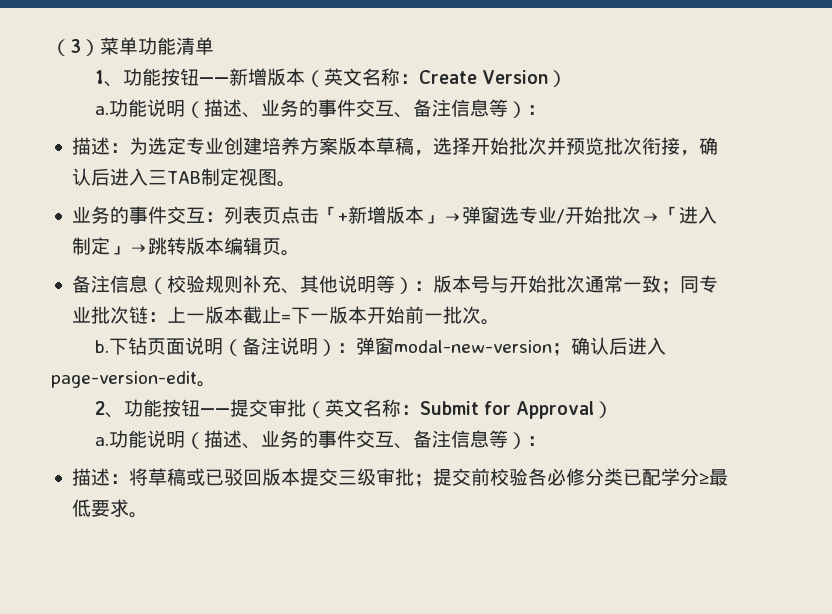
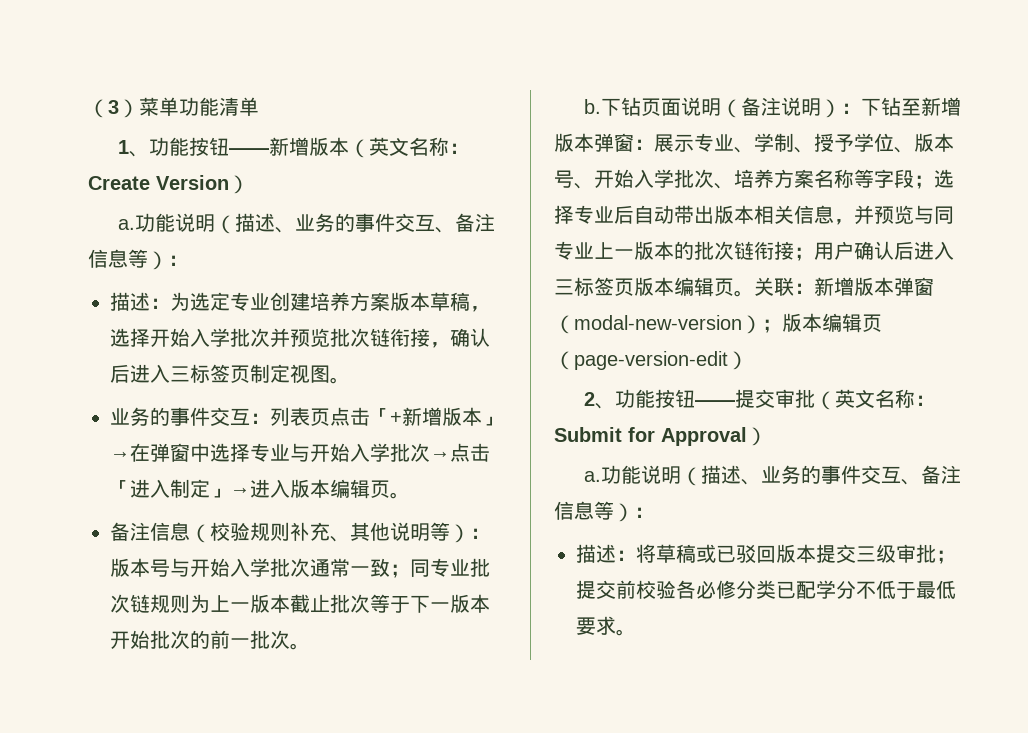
(509, 146) none -> [190,328,230,347] 入学
(642, 146) none -> [370,328,390,347] 链
[166,171,201,184] TAB -> [190,364,250,383] 标签页
[461,206,603,224] 弹窗选专业/开始 -> [130,443,390,462] 在弹窗中选择专业与开始入学
(660, 217) none -> [450,443,490,462] 点击
[147,237,186,255] 跳转 -> [250,479,290,498] 进入
(547, 284) none -> [230,558,270,577] 入学
[147,312,167,322] ： -> [150,594,210,613] 规则为
[280,314,291,322] = -> [330,594,410,613] 批次等于
(405, 315) none -> [150,630,210,649] 批次的
[355,337,666,356] [51,371,216,388] 弹窗modal-new-version；确认后进入page-version-edit。 -> [860,97,961,116] [554,133,954,153] [554,169,954,189] [554,205,954,225] [554,241,954,261] [554,277,934,297] [554,313,882,334] [554,351,748,370] 下钻至新增版本弹窗：展示专业、学制、授予学位、版本号、开始入学批次、培养方案名称等字段；选择专业后自动带出版本相关信息，并预览与同专业上一版本的批次链衔接；用户确认后进入三标签页版本编辑页。关联：新增版本弹窗（modal-new-version）；版本编辑页（page-version-edit）
[698,473,709,484] ≥ -> [856,580,916,599] 不低于

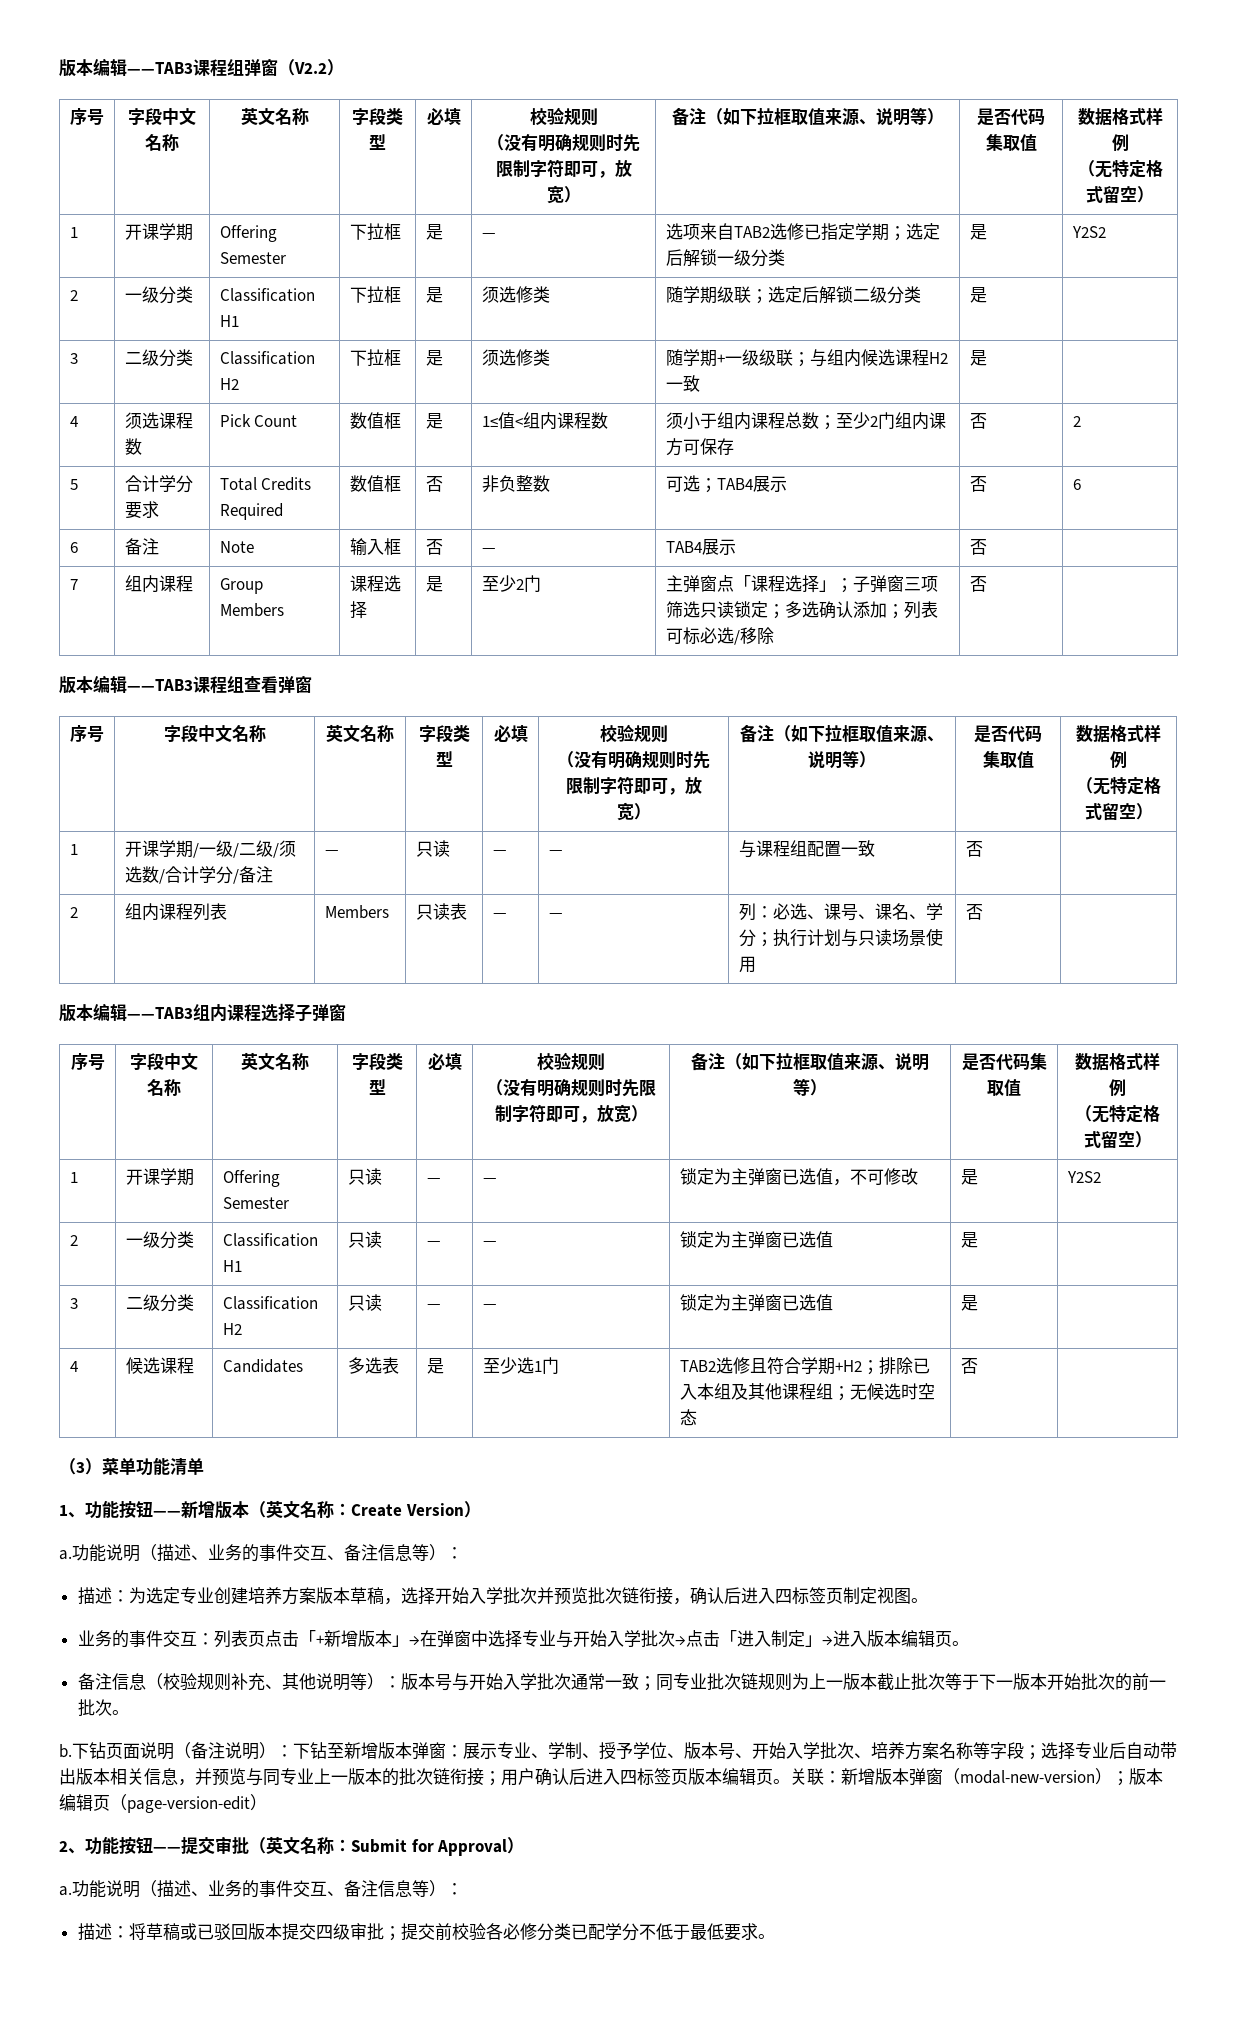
(88, 108) none -> [59,58,344,77] [70,108,104,125] [128,108,196,126] [145,134,179,152] [240,107,309,126] [352,108,403,125] [369,134,386,150] [426,108,461,125] [529,107,598,126] [487,134,640,152] [495,159,632,178] [546,185,581,204] [671,107,944,126] [977,108,1045,126] [985,134,1037,152] [1077,107,1163,126] [1111,134,1129,151] [1077,160,1163,178] [1086,186,1154,204] [69,227,78,238] [124,223,193,241] [219,225,277,242] [219,252,286,264] [349,223,401,241] [425,224,443,240] [481,233,496,238] [665,223,940,241] [665,249,785,267] [969,224,987,240] [1071,226,1106,238] [69,290,78,301] [124,286,193,304] [219,288,315,302] [219,315,239,327] [349,286,401,304] [425,287,443,303] [481,286,550,303] [665,286,921,304] [969,287,987,303] [69,353,78,364] [124,349,193,367] [219,351,315,365] [219,378,239,390] [349,349,401,367] [425,350,443,366] [481,349,550,366] [665,349,948,367] [665,375,700,392] [969,350,987,366] [69,416,78,427] [124,412,193,429] [124,438,142,455] [219,414,298,427] [349,412,401,429] [425,413,443,429] [481,412,608,430] [665,412,946,430] [665,438,734,456] [969,413,987,429] [1072,416,1081,427] [69,479,78,490] [124,475,193,493] [124,501,159,519] [219,477,312,491] [219,503,283,520] [349,475,401,492] [425,476,443,492] [481,475,550,492] [665,475,787,493] [969,476,987,492] [1072,479,1081,490] [69,542,78,553] [124,538,159,555] [219,541,254,553] [349,538,401,556] [425,539,443,555] [481,548,496,553] [665,539,736,555] [969,539,987,555] [69,579,78,590] [124,575,193,593] [219,578,263,594] [219,603,284,617] [349,575,401,592] [349,601,367,619] [425,576,443,592] [481,575,541,592] [665,575,938,593] [665,601,938,619] [665,627,774,645] [969,576,987,592] [59,675,312,694] [70,725,104,742] [163,725,266,743] [326,724,394,743] [418,725,470,742] [435,751,453,767] [493,725,528,742] [599,724,668,743] [557,751,710,769] [565,776,702,795] [616,802,651,821] [740,724,944,743] [808,750,876,769] [974,725,1042,743] [982,751,1034,769] [1076,724,1161,743] [1110,751,1127,768] [1076,777,1161,795] [1084,803,1153,821] [69,844,78,855] [124,840,296,858] [124,866,273,884] [324,850,339,855] [415,840,450,857] [492,850,507,855] [548,850,563,855] [738,840,875,858] [965,841,983,857] [69,907,78,918] [124,903,227,921] [324,905,389,919] [415,903,467,920] [492,913,507,918] [548,913,563,918] [738,903,943,921] [738,928,943,947] [738,956,756,973] [965,904,983,920] [59,1003,346,1022] [70,1053,105,1070] [130,1053,198,1071] [147,1079,181,1097] [240,1052,309,1071] [351,1053,403,1070] [368,1079,386,1095] [427,1053,462,1070] [537,1052,605,1071] [486,1079,656,1097] [494,1104,648,1123] [691,1052,929,1071] [793,1078,827,1096] [961,1053,1047,1071] [987,1079,1021,1097] [1075,1052,1160,1071] [1109,1079,1126,1096] [1075,1105,1160,1123] [1083,1131,1152,1149] [69,1172,78,1183] [125,1168,194,1186] [222,1170,280,1187] [222,1197,289,1209] [347,1168,382,1185] [426,1178,441,1183] [482,1178,497,1183] [679,1168,918,1186] [960,1169,978,1185] [1066,1171,1101,1183] [69,1235,78,1246] [125,1231,194,1249] [222,1233,318,1247] [222,1260,242,1272] [347,1231,382,1248] [426,1241,441,1246] [482,1241,497,1246] [679,1231,833,1249] [960,1232,978,1248] [69,1298,78,1309] [125,1294,194,1312] [222,1296,318,1310] [222,1323,242,1335] [347,1294,382,1311] [426,1304,441,1309] [482,1304,497,1309] [679,1294,833,1312] [960,1295,978,1311] [69,1361,78,1372] [125,1357,194,1374] [222,1359,303,1373] [347,1357,399,1374] [426,1358,444,1374] [482,1357,559,1374] [679,1357,930,1375] [679,1383,935,1401] [679,1409,697,1426] [960,1358,978,1374] 版本编辑——TAB3课程组弹窗（V2.2） // 序号 | 字段中文名称 | 英文名称 | 字段类型 | 必填 | 校验规则 // （没有明确规则时先限制字符即可，放宽） | 备注（如下拉框取值来源、说明等） | 是否代码集取值 | 数据格式样例 // （无特定格式留空） // 1 | 开课学期 | Offering Semester | 下拉框 | 是 | — | 选项来自TAB2选修已指定学期；选定后解锁一级分类 | 是 | Y2S2 // 2 | 一级分类 | Classification H1 | 下拉框 | 是 | 须选修类 | 随学期级联；选定后解锁二级分类 | 是 | // 3 | 二级分类 | Classification H2 | 下拉框 | 是 | 须选修类 | 随学期+一级级联；与组内候选课程H2一致 | 是 | // 4 | 须选课程数 | Pick Count | 数值框 | 是 | 1≤值<组内课程数 | 须小于组内课程总数；至少2门组内课方可保存 | 否 | 2 // 5 | 合计学分要求 | Total Credits Required | 数值框 | 否 | 非负整数 | 可选；TAB4展示 | 否 | 6 // 6 | 备注 | Note | 输入框 | 否 | — | TAB4展示 | 否 | // 7 | 组内课程 | Group Members | 课程选择 | 是 | 至少2门 | 主弹窗点「课程选择」；子弹窗三项筛选只读锁定；多选确认添加；列表可标必选/移除 | 否 | // 版本编辑——TAB3课程组查看弹窗 // 序号 | 字段中文名称 | 英文名称 | 字段类型 | 必填 | 校验规则 // （没有明确规则时先限制字符即可，放宽） | 备注（如下拉框取值来源、说明等） | 是否代码集取值 | 数据格式样例 // （无特定格式留空） // 1 | 开课学期/一级/二级/须选数/合计学分/备注 | — | 只读 | — | — | 与课程组配置一致 | 否 | // 2 | 组内课程列表 | Members | 只读表 | — | — | 列：必选、课号、课名、学分；执行计划与只读场景使用 | 否 | // 版本编辑——TAB3组内课程选择子弹窗 // 序号 | 字段中文名称 | 英文名称 | 字段类型 | 必填 | 校验规则 // （没有明确规则时先限制字符即可，放宽） | 备注（如下拉框取值来源、说明等） | 是否代码集取值 | 数据格式样例 // （无特定格式留空） // 1 | 开课学期 | Offering Semester | 只读 | — | — | 锁定为主弹窗已选值，不可修改 | 是 | Y2S2 // 2 | 一级分类 | Classification H1 | 只读 | — | — | 锁定为主弹窗已选值 | 是 | // 3 | 二级分类 | Classification H2 | 只读 | — | — | 锁定为主弹窗已选值 | 是 | // 4 | 候选课程 | Candidates | 多选表 | 是 | 至少选1门 | TAB2选修且符合学期+H2；排除已入本组及其他课程组；无候选时空态 | 否 | //
[170,366,190,382] 三 -> [774,1589,792,1604] 四
[554,279,574,295] 三 -> [620,1770,637,1785] 四
[856,546,876,562] 三 -> [315,1925,333,1940] 四

